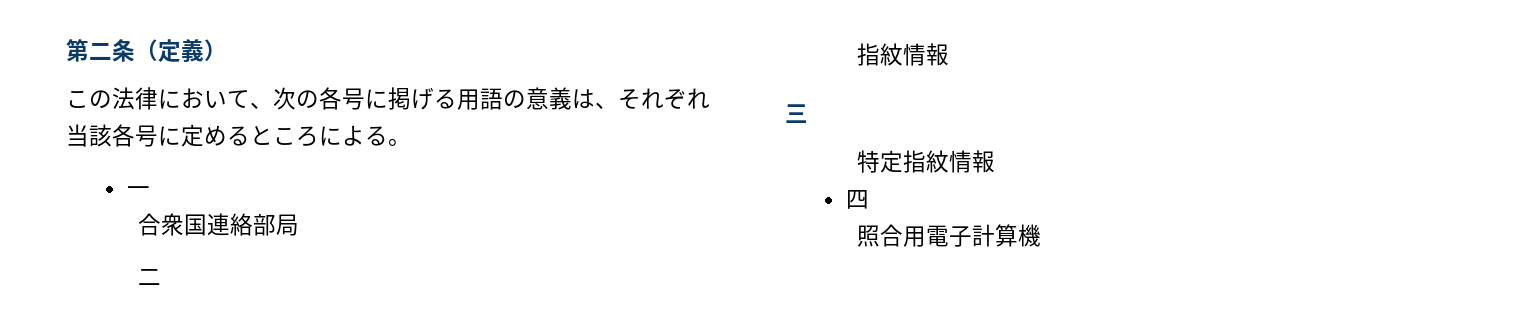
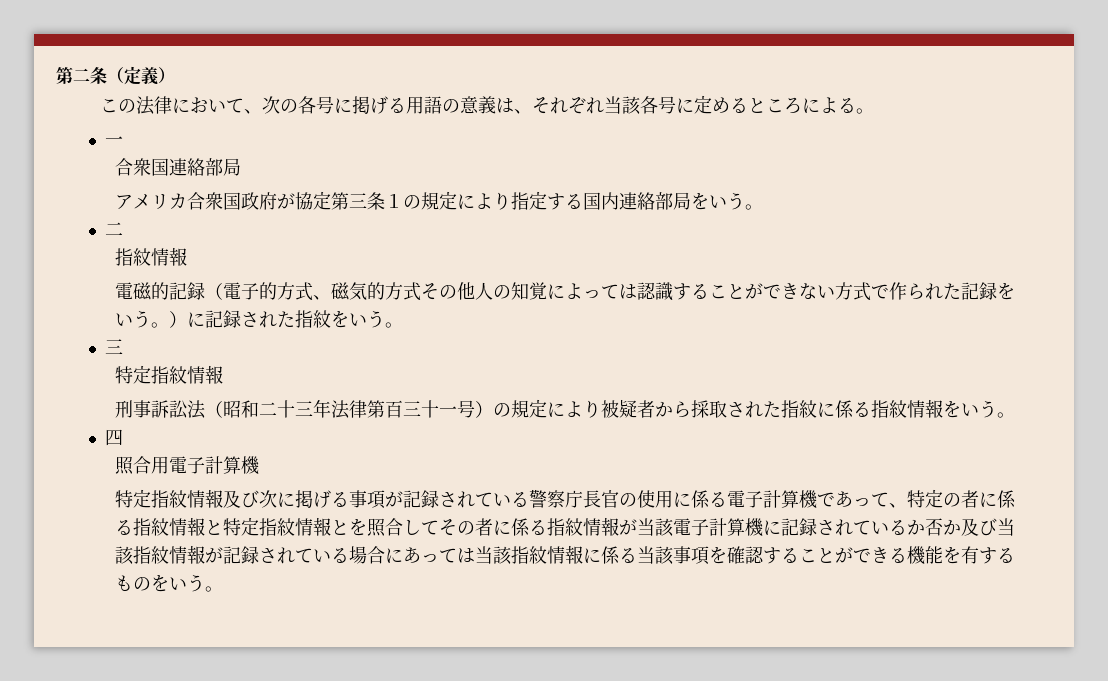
[137,269,161,285] [856,43,949,66] [785,104,808,123] [856,150,995,173] 二 // 指紋情報 // 三 // 特定指紋情報 -> [114,191,763,210] [105,222,124,236] [114,247,187,266] [114,282,1015,301] [114,310,403,328] [105,339,124,354] [114,365,223,384] [114,399,1015,419] アメリカ合衆国政府が協定第三条１の規定により指定する国内連絡部局をいう。 // 二 // 指紋情報 // 電磁的記録（電子的方式、磁気的方式その他人の知覚によっては認識することができない方式で作られた記録をいう。）に記録された指紋をいう。 // 三 // 特定指紋情報 // 刑事訴訟法（昭和二十三年法律第百三十一号）の規定により被疑者から採取された指紋に係る指紋情報をいう。
(1041, 235) none -> [114,489,1016,509] [114,517,1015,537] [114,545,1015,565] [114,574,223,592] // 特定指紋情報及び次に掲げる事項が記録されている警察庁長官の使用に係る電子計算機であって、特定の者に係る指紋情報と特定指紋情報とを照合してその者に係る指紋情報が当該電子計算機に記録されているか否か及び当該指紋情報が記録されている場合にあっては当該指紋情報に係る当該事項を確認することができる機能を有するものをいう。

